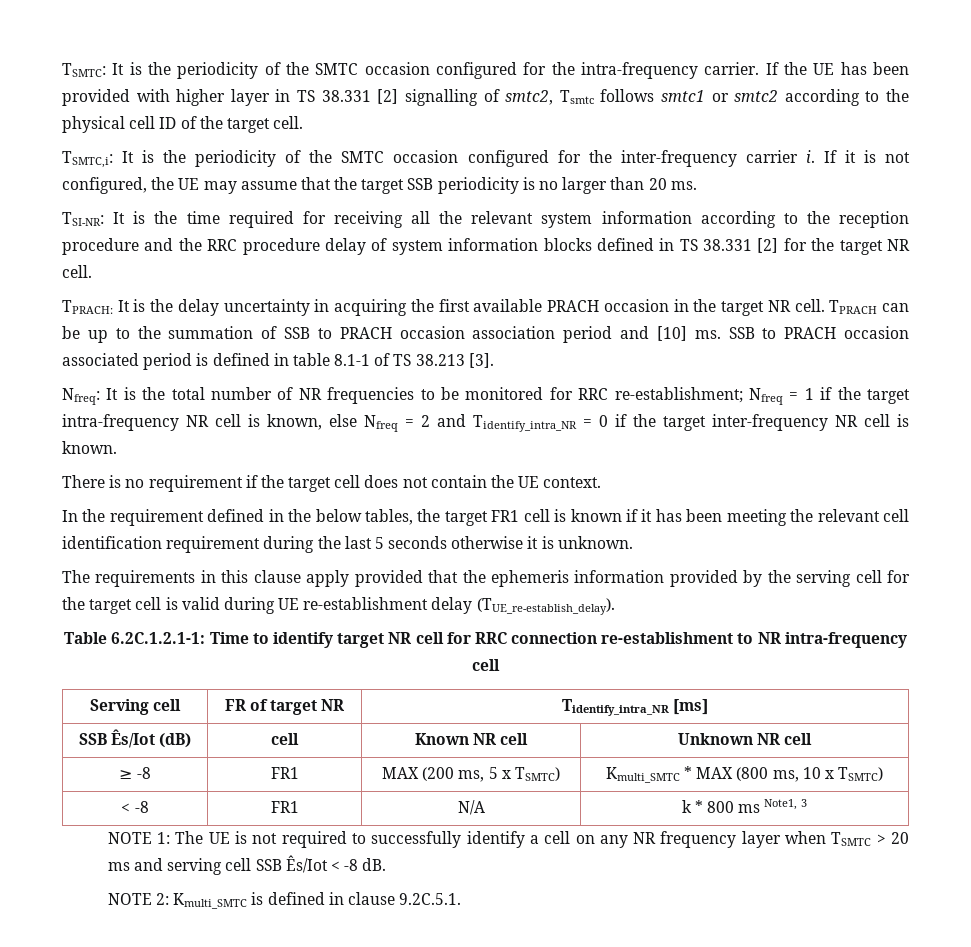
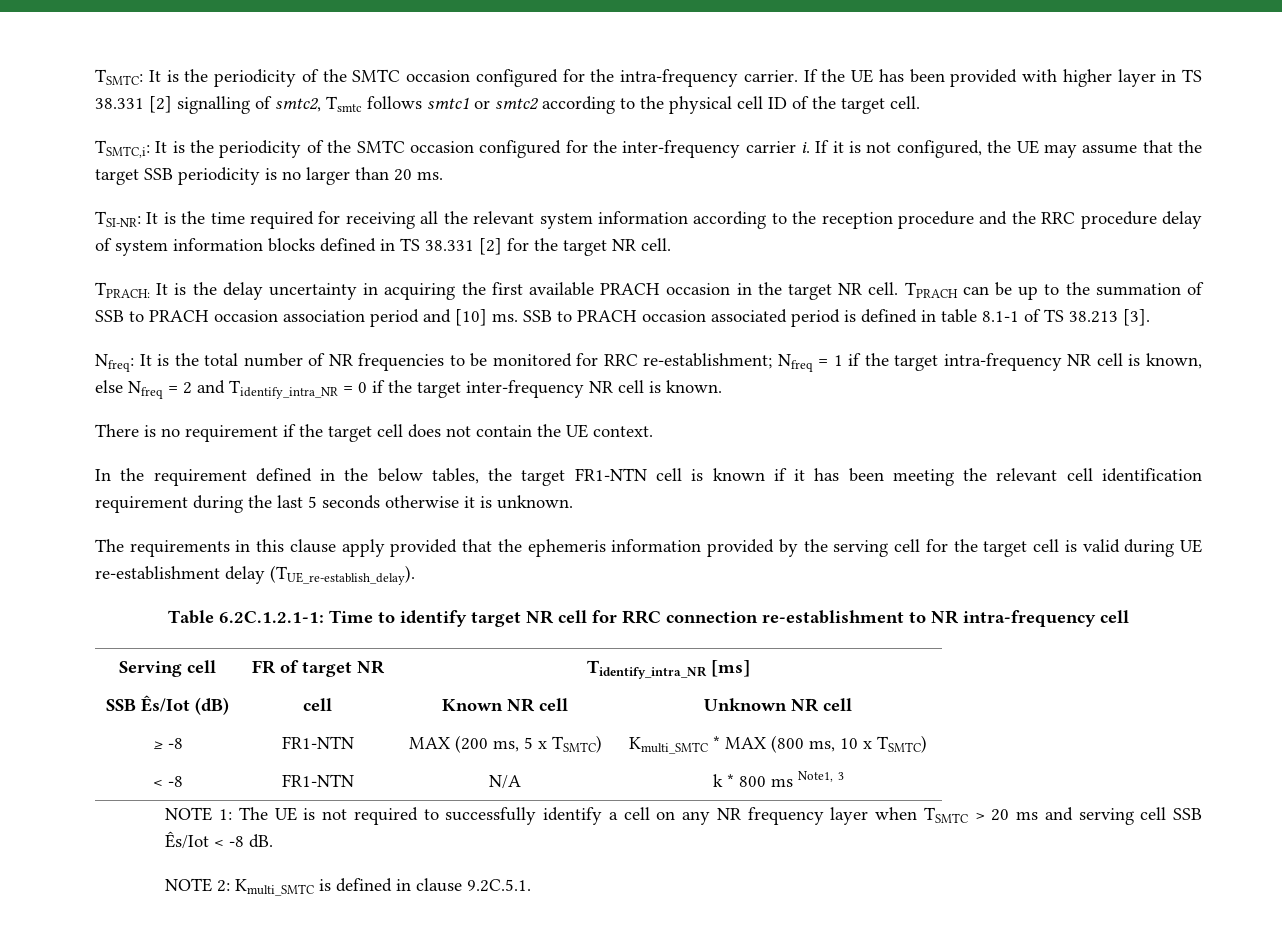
[491,510,520,522] FR1 -> [574,468,647,481] FR1-NTN
[270,767,299,779] FR1 -> [281,736,354,749] FR1-NTN
[270,801,299,813] FR1 -> [281,774,354,787] FR1-NTN

